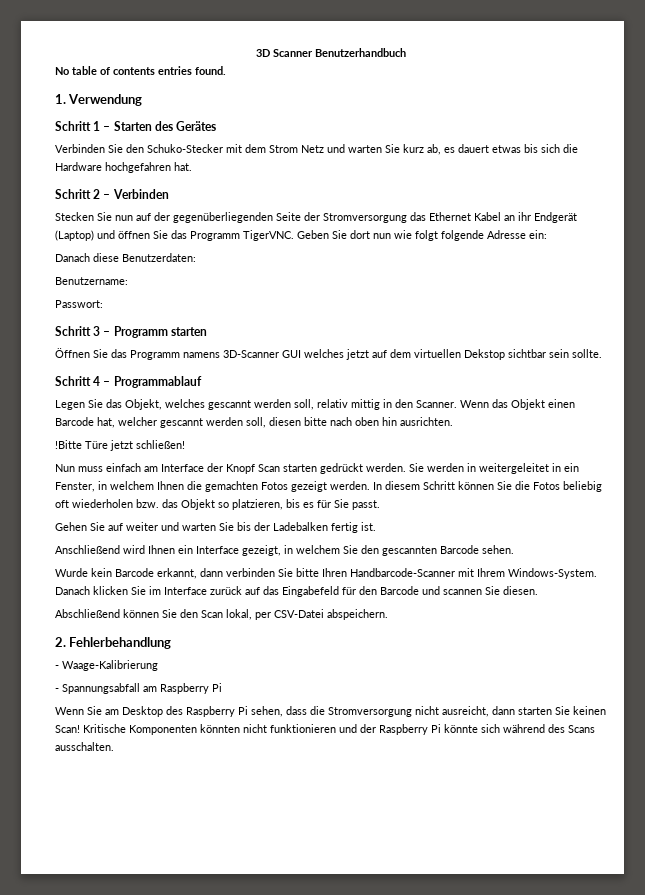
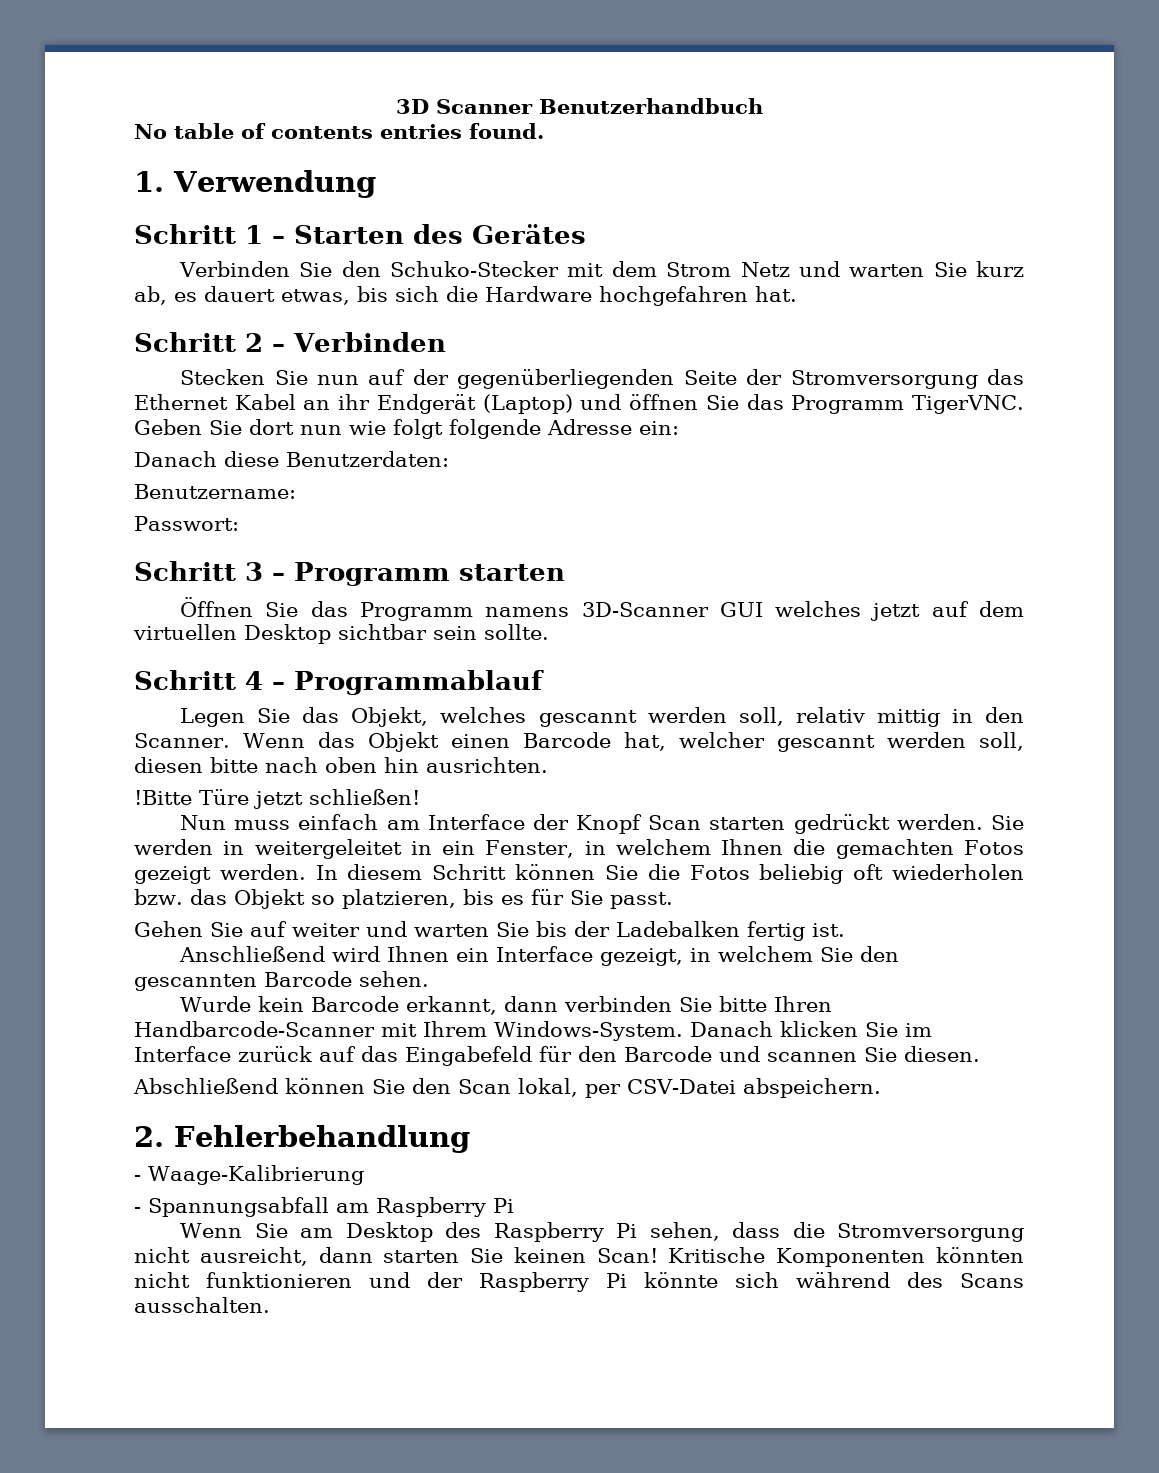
[492,145,521,153] etwas -> [281,289,350,305] etwas,
[464,349,505,360] Dekstop -> [244,624,331,644] Desktop

